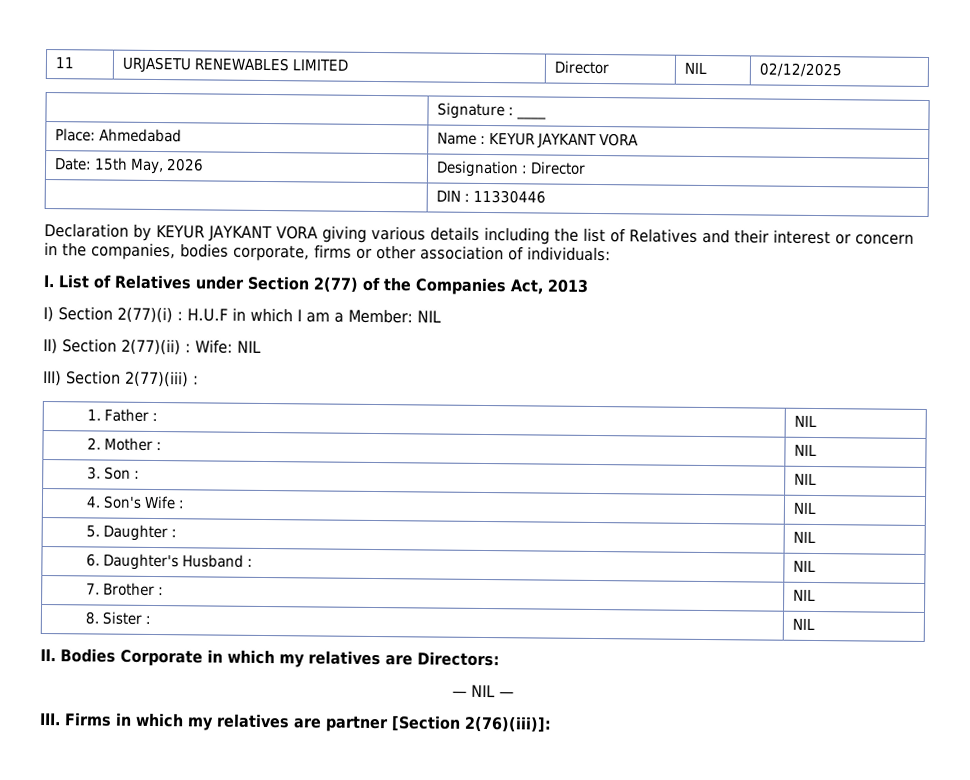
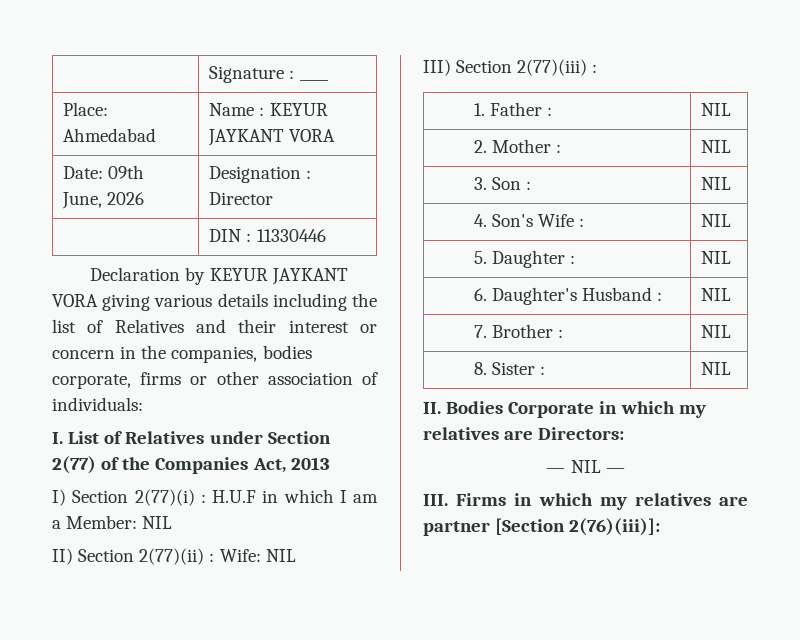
[54,57,75,69] [121,56,348,73] [553,60,609,75] [683,62,707,75] [758,62,842,78] 11 | URJASETU RENEWABLES LIMITED | Director | NIL | 02/12/2025 // -> (209, 74) none
[93,157,164,175] 15th May, -> [108,165,145,179] [62,192,103,209] 09th June,

